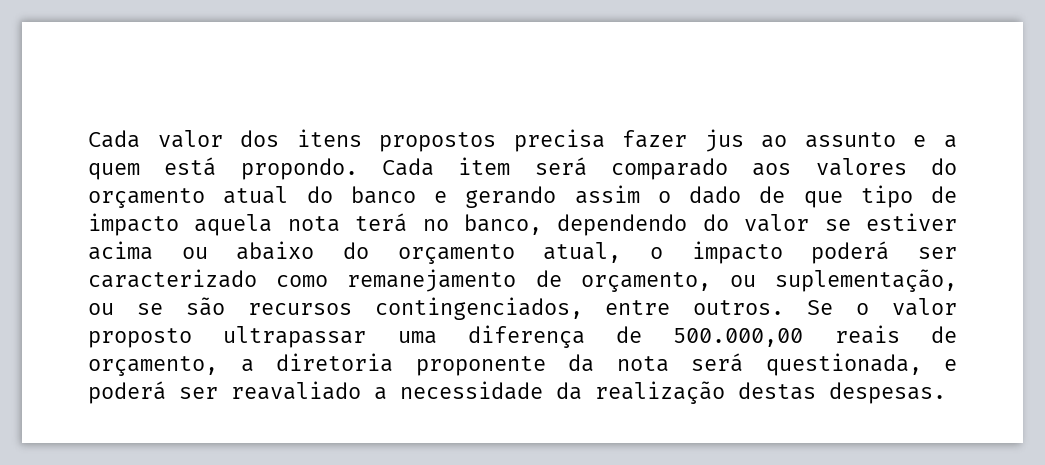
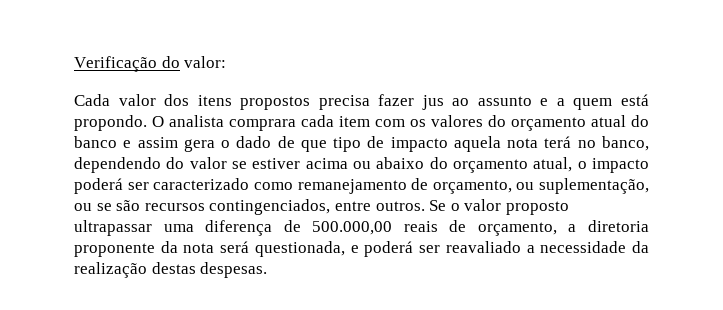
(88, 139) none -> [74,56,227,72] Verificação do valor: //
[382,157,792,180] Cada item será comparado aos -> [152,115,426,131] O analista comprara cada item com os
[465,185,640,208] gerando assim -> [137,137,215,152] assim gera

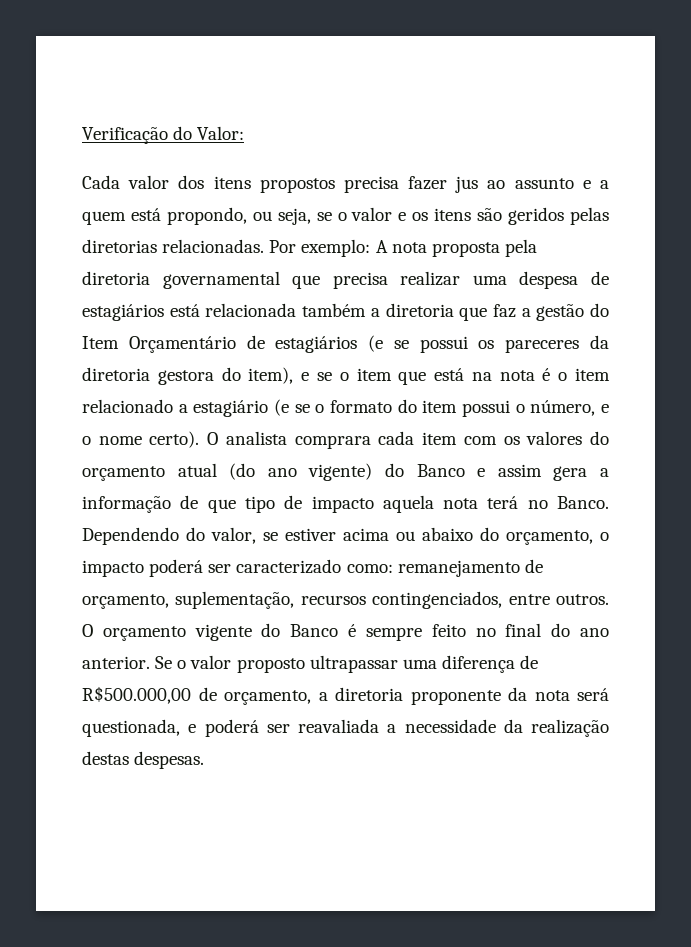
[184,56,227,68] valor: -> [197,126,245,140] Valor:
[74,115,147,131] propondo. -> [166,207,609,225] [82,239,537,257] [82,271,609,289] [82,303,609,321] [82,335,609,353] [82,367,610,385] [82,399,610,417] [82,431,200,448] propondo, ou seja, se o valor e os itens são geridos pelas diretorias relacionadas. Por exemplo: A nota proposta pela diretoria governamental que precisa realizar uma despesa de estagiários está relacionada também a diretoria que faz a gestão do Item Orçamentário de estagiários (e se possui os pareceres da diretoria gestora do item), e se o item que está na nota é o item relacionado a estagiário (e se o formato do item possui o número, e o nome certo).
[631,115,649,127] [74,136,117,148] do banco -> [229,463,465,481] (do ano vigente) do Banco
[221,136,272,148] o dado -> [600,468,610,477] [82,496,171,513] a informação
[601,136,649,151] [74,157,227,173] banco, dependendo do valor -> [557,496,609,509] [82,527,256,545] Banco. Dependendo do valor,
[452,157,573,173] orçamento atual, -> [506,530,593,545] orçamento,
[253,182,293,190] como -> [346,564,393,573] como:
[516,178,649,194] [74,199,425,215] ou suplementação, ou se são recursos contingenciados, entre outros. -> [175,591,609,609] [82,623,609,641] [82,656,150,669] suplementação, recursos contingenciados, entre outros. O orçamento vigente do Banco é sempre feito no final do ano anterior.
[312,221,438,235] 500.000,00 reais -> [82,686,191,704] R$500.000,00
[445,241,521,253] reavaliado -> [298,719,379,733] reavaliada

